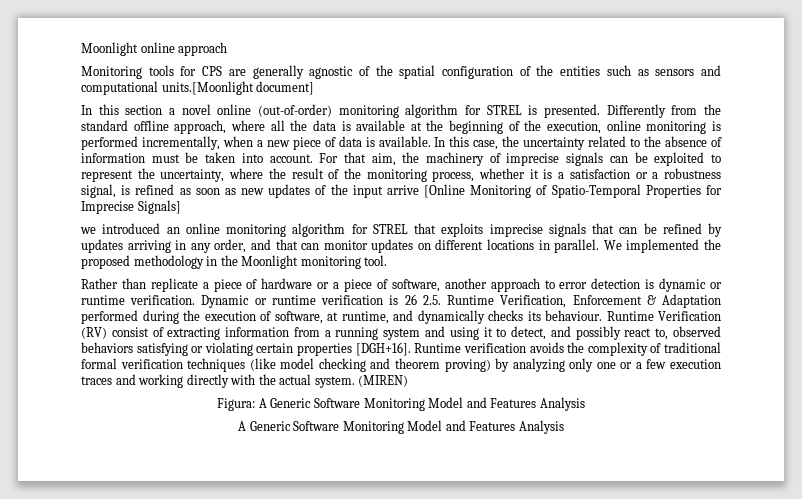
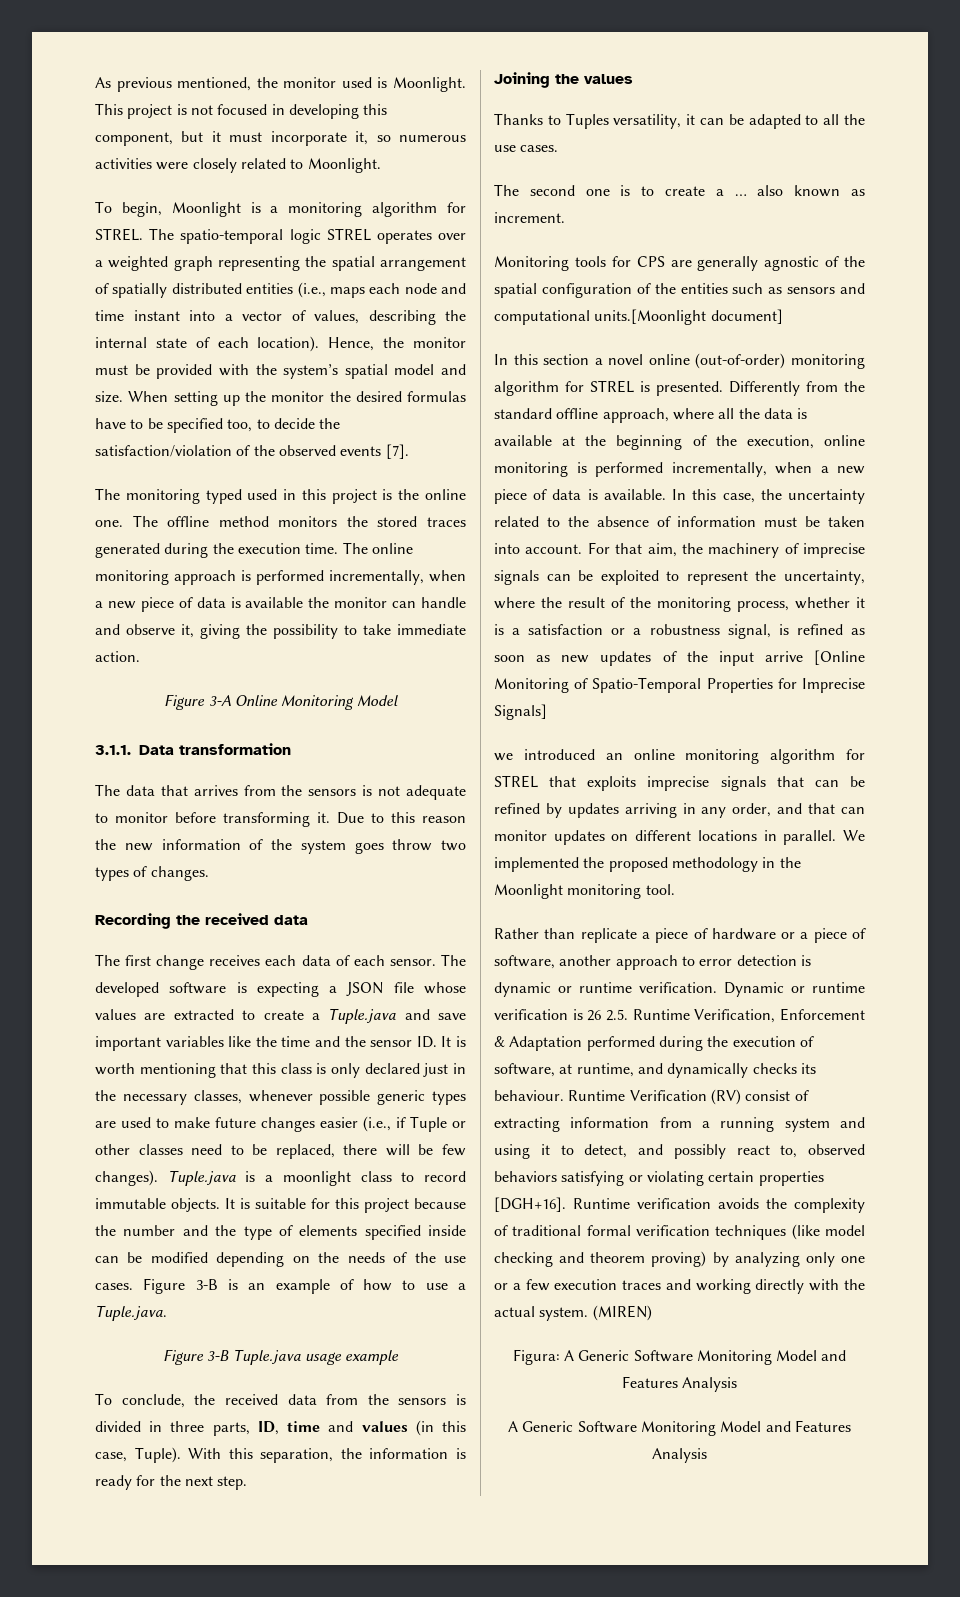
[81,42,228,56] Moonlight online approach -> [95,77,466,92] [95,103,388,119] [95,131,466,146] [95,158,381,173] [95,201,466,217] [95,228,466,244] [95,256,467,271] [95,282,466,298] [95,310,466,325] [95,336,466,352] [95,364,466,379] [95,391,466,406] [95,418,341,433] [95,444,409,459] [95,488,466,504] [95,515,466,527] [95,542,413,558] [95,570,466,585] [95,597,466,612] [95,624,466,639] [95,651,140,662] [164,694,398,710] [95,743,291,755] [95,784,467,800] [95,812,466,827] [95,839,466,854] [95,866,209,881] [95,913,308,929] [95,954,466,970] [95,982,466,997] [95,1008,466,1024] [95,1036,467,1051] [95,1063,467,1078] [95,1090,466,1105] [95,1116,466,1132] [95,1144,466,1159] [95,1170,467,1186] [95,1198,466,1213] [95,1225,466,1240] [95,1252,467,1267] [95,1278,467,1294] [95,1305,167,1321] [162,1349,400,1365] [95,1393,466,1408] [95,1420,467,1436] [95,1447,466,1463] [95,1475,248,1490] [494,72,633,88] [494,113,865,129] [494,145,559,152] [494,184,865,197] [494,212,565,223] As previous mentioned, the monitor used is Moonlight. This project is not focused in developing this component, but it must incorporate it, so numerous activities were closely related to Moonlight. // To begin, Moonlight is a monitoring algorithm for STREL. The spatio-temporal logic STREL operates over a weighted graph representing the spatial arrangement of spatially distributed entities (i.e., maps each node and time instant into a vector of values, describing the internal state of each location). Hence, the monitor must be provided with the system’s spatial model and size. When setting up the monitor the desired formulas have to be specified too, to decide the satisfaction/violation of the observed events [7]. // The monitoring typed used in this project is the online one. The offline method monitors the stored traces generated during the execution time. The online monitoring approach is performed incrementally, when a new piece of data is available the monitor can handle and observe it, giving the possibility to take immediate action. // Figure 3-A Online Monitoring Model // 3.1.1. Data transformation // The data that arrives from the sensors is not adequate to monitor before transforming it. Due to this reason the new information of the system goes throw two types of changes. // Recording the received data // The first change receives each data of each sensor. The developed software is expecting a JSON file whose values are extracted to create a Tuple.java and save important variables like the time and the sensor ID. It is worth mentioning that this class is only declared just in the necessary classes, whenever possible generic types are used to make future changes easier (i.e., if Tuple or other classes need to be replaced, there will be few changes). Tuple.java is a moonlight class to record immutable objects. It is suitable for this project because the number and the type of elements specified inside can be modified depending on the needs of the use cases. Figure 3-B is an example of how to use a Tuple.java. // Figure 3-B Tuple.java usage example // To conclude, the received data from the sensors is divided in three parts, ID, time and values (in this case, Tuple). With this separation, the information is ready for the next step. // Joining the values // Thanks to Tuples versatility, it can be adapted to all the use cases. // The second one is to create a … also known as increment.

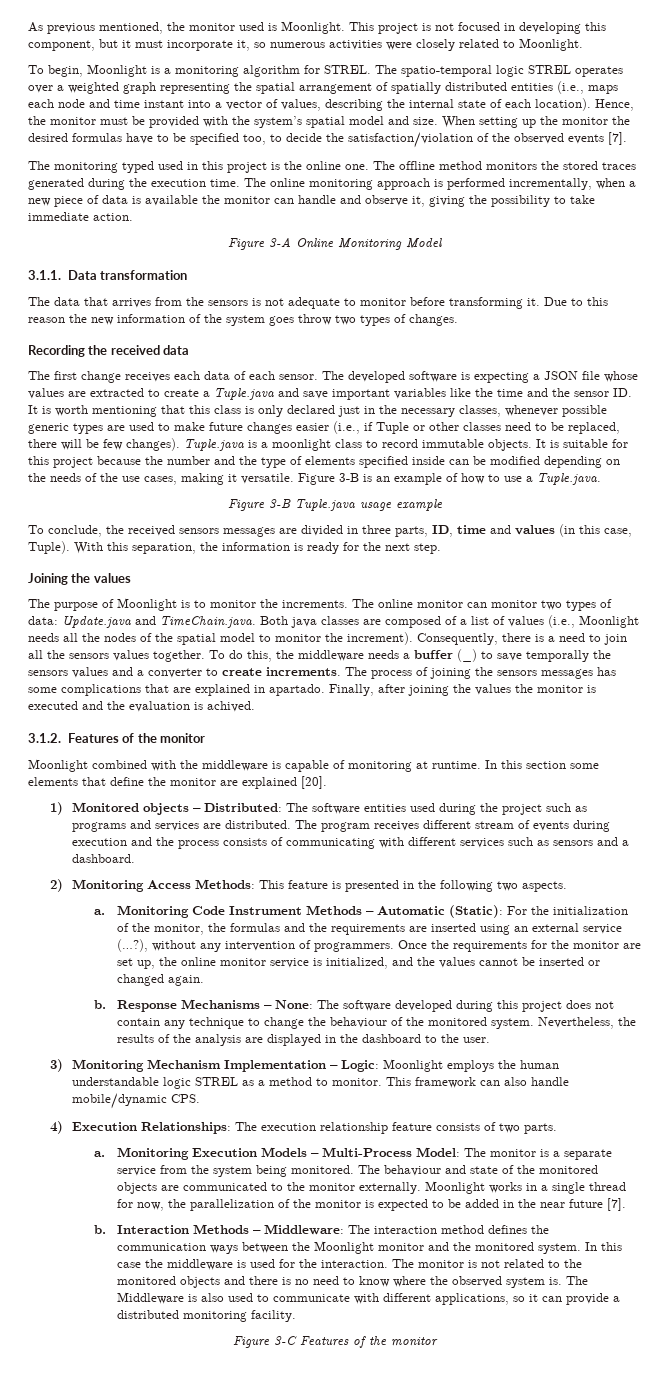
[95,1283,133,1290] cases. -> [144,473,294,485] cases, making it versatile.
[287,1394,466,1405] data from the sensors is -> [179,527,297,537] sensors messages are
[494,113,865,129] [494,145,559,152] [494,184,865,197] [494,212,565,223] [494,256,865,271] [494,283,865,298] [494,309,783,325] [494,353,865,369] [494,380,865,396] [494,408,808,423] [494,435,865,450] [494,462,865,477] [494,489,865,504] [494,516,865,527] [494,542,865,558] [494,570,865,585] [494,597,865,612] [494,624,865,639] [494,650,865,666] [494,677,865,693] [494,704,547,720] [494,749,865,764] [494,775,865,791] [494,803,865,818] [494,830,865,845] [494,857,801,872] [494,884,675,899] [494,928,867,943] [494,955,811,970] [494,982,865,997] [494,1008,865,1023] [494,1036,814,1051] [494,1063,816,1078] [494,1089,809,1105] [494,1117,865,1132] [494,1144,865,1159] [494,1171,824,1186] [494,1197,865,1213] [494,1224,865,1240] [494,1251,865,1267] [494,1279,865,1294] [494,1305,652,1321] [512,1349,847,1365] [621,1376,738,1392] [508,1420,851,1436] [652,1448,707,1463] Thanks to Tuples versatility, it can be adapted to all the use cases. // The second one is to create a … also known as increment. // Monitoring tools for CPS are generally agnostic of the spatial configuration of the entities such as sensors and computational units.[Moonlight document] // In this section a novel online (out-of-order) monitoring algorithm for STREL is presented. Differently from the standard offline approach, where all the data is available at the beginning of the execution, online monitoring is performed incrementally, when a new piece of data is available. In this case, the uncertainty related to the absence of information must be taken into account. For that aim, the machinery of imprecise signals can be exploited to represent the uncertainty, where the result of the monitoring process, whether it is a satisfaction or a robustness signal, is refined as soon as new updates of the input arrive [Online Monitoring of Spatio-Temporal Properties for Imprecise Signals] // we introduced an online monitoring algorithm for STREL that exploits imprecise signals that can be refined by updates arriving in any order, and that can monitor updates on different locations in parallel. We implemented the proposed methodology in the Moonlight monitoring tool. // Rather than replicate a piece of hardware or a piece of software, another approach to error detection is dynamic or runtime verification. Dynamic or runtime verification is 26 2.5. Runtime Verification, Enforcement & Adaptation performed during the execution of software, at runtime, and dynamically checks its behaviour. Runtime Verification (RV) consist of extracting information from a running system and using it to detect, and possibly react to, observed behaviors satisfying or violating certain properties [DGH+16]. Runtime verification avoids the complexity of traditional formal verification techniques (like model checking and theorem proving) by analyzing only one or a few execution traces and working directly with the actual system. (MIREN) // Figura: A Generic Software Monitoring Model and Features Analysis // A Generic Software Monitoring Model and Features Analysis -> [28,598,612,611] [28,615,639,628] [28,632,627,645] [28,649,611,662] [28,667,616,679] [28,684,596,696] [28,701,255,712] [28,733,206,743] [28,759,599,772] [28,776,327,789] [50,802,588,815] [72,820,611,832] [72,837,630,849] [72,854,136,863] [50,879,568,892] [94,905,628,918] [116,923,622,935] [116,939,641,952] [116,957,600,969] [116,974,204,986] [94,999,614,1012] [116,1017,636,1029] [116,1034,490,1046] [50,1059,560,1072] [72,1077,570,1089] [72,1093,201,1109] [50,1121,558,1134] [94,1147,612,1160] [116,1165,598,1177] [116,1181,626,1194] [116,1198,626,1211] [94,1224,549,1235] [116,1241,622,1254] [116,1259,582,1270] [116,1276,588,1288] [116,1292,620,1305] [116,1310,296,1322] [233,1336,438,1348] The purpose of Moonlight is to monitor the increments. The online monitor can monitor two types of data: Update.java and TimeChain.java. Both java classes are composed of a list of values (i.e., Moonlight needs all the nodes of the spatial model to monitor the increment). Consequently, there is a need to join all the sensors values together. To do this, the middleware needs a buffer (_) to save temporally the sensors values and a converter to create increments. The process of joining the sensors messages has some complications that are explained in apartado. Finally, after joining the values the monitor is executed and the evaluation is achived. // 3.1.2. Features of the monitor // Moonlight combined with the middleware is capable of monitoring at runtime. In this section some elements that define the monitor are explained [20]. // 1) Monitored objects – Distributed: The software entities used during the project such as programs and services are distributed. The program receives different stream of events during execution and the process consists of communicating with different services such as sensors and a dashboard. // 2) Monitoring Access Methods: This feature is presented in the following two aspects. // a. Monitoring Code Instrument Methods – Automatic (Static): For the initialization of the monitor, the formulas and the requirements are inserted using an external service (…?), without any intervention of programmers. Once the requirements for the monitor are set up, the online monitor service is initialized, and the values cannot be inserted or changed again. // b. Response Mechanisms – None: The software developed during this project does not contain any technique to change the behaviour of the monitored system. Nevertheless, the results of the analysis are displayed in the dashboard to the user. // 3) Monitoring Mechanism Implementation – Logic: Moonlight employs the human understandable logic STREL as a method to monitor. This framework can also handle mobile/dynamic CPS. // 4) Execution Relationships: The execution relationship feature consists of two parts. // a. Monitoring Execution Models – Multi-Process Model: The monitor is a separate service from the system being monitored. The behaviour and state of the monitored objects are communicated to the monitor externally. Moonlight works in a single thread for now, the parallelization of the monitor is expected to be added in the near future [7]. // b. Interaction Methods – Middleware: The interaction method defines the communication ways between the Moonlight monitor and the monitored system. In this case the middleware is used for the interaction. The monitor is not related to the monitored objects and there is no need to know where the observed system is. The Middleware is also used to communicate with different applications, so it can provide a distributed monitoring facility. // Figure 3-C Features of the monitor

